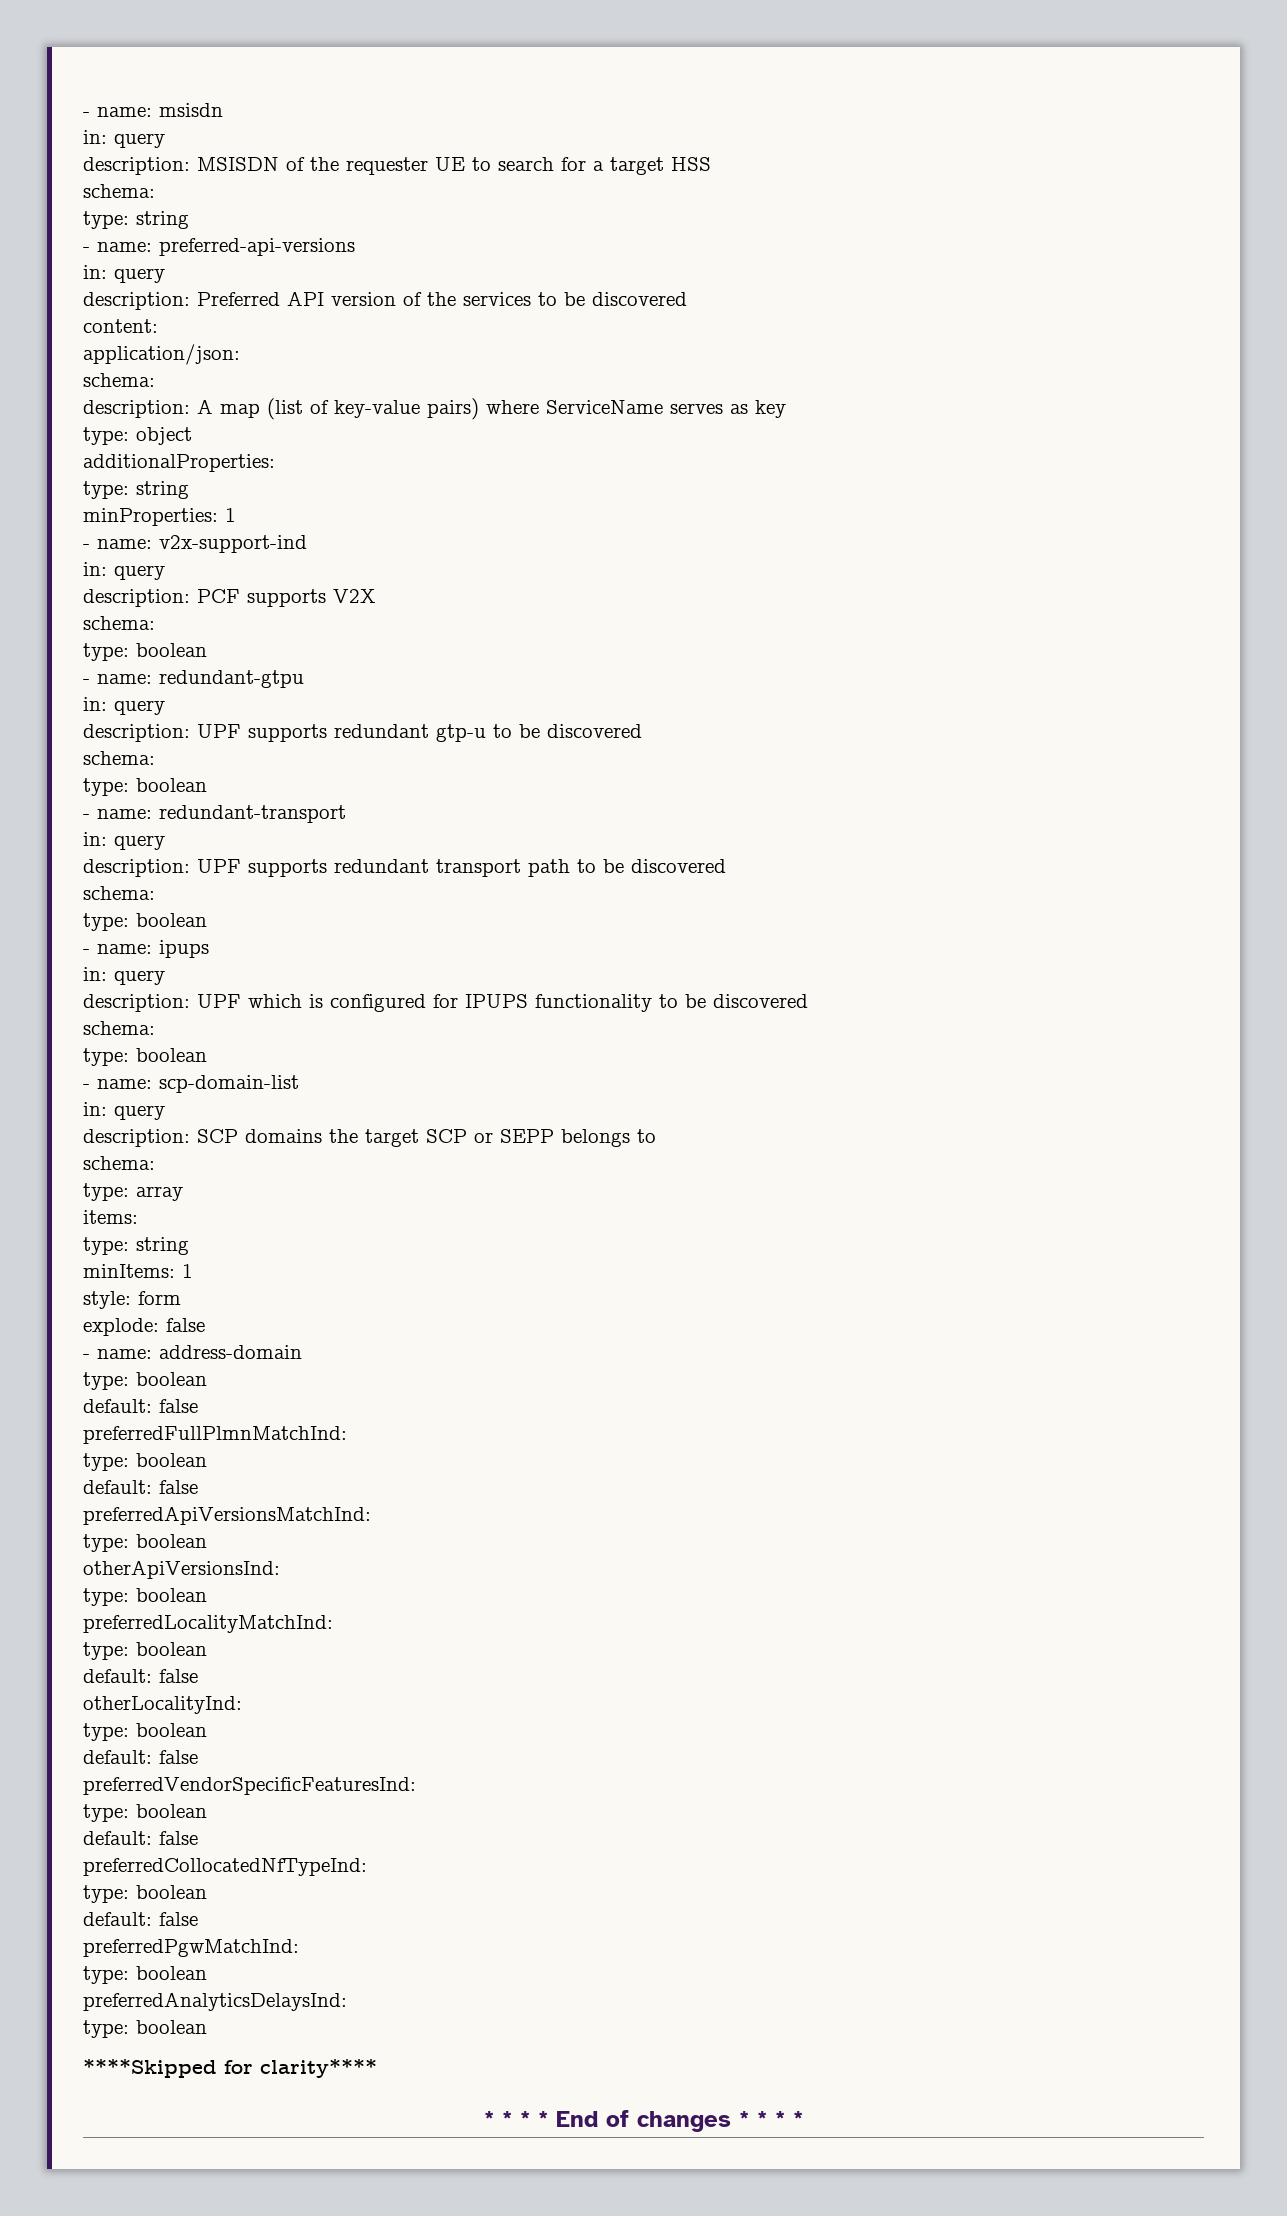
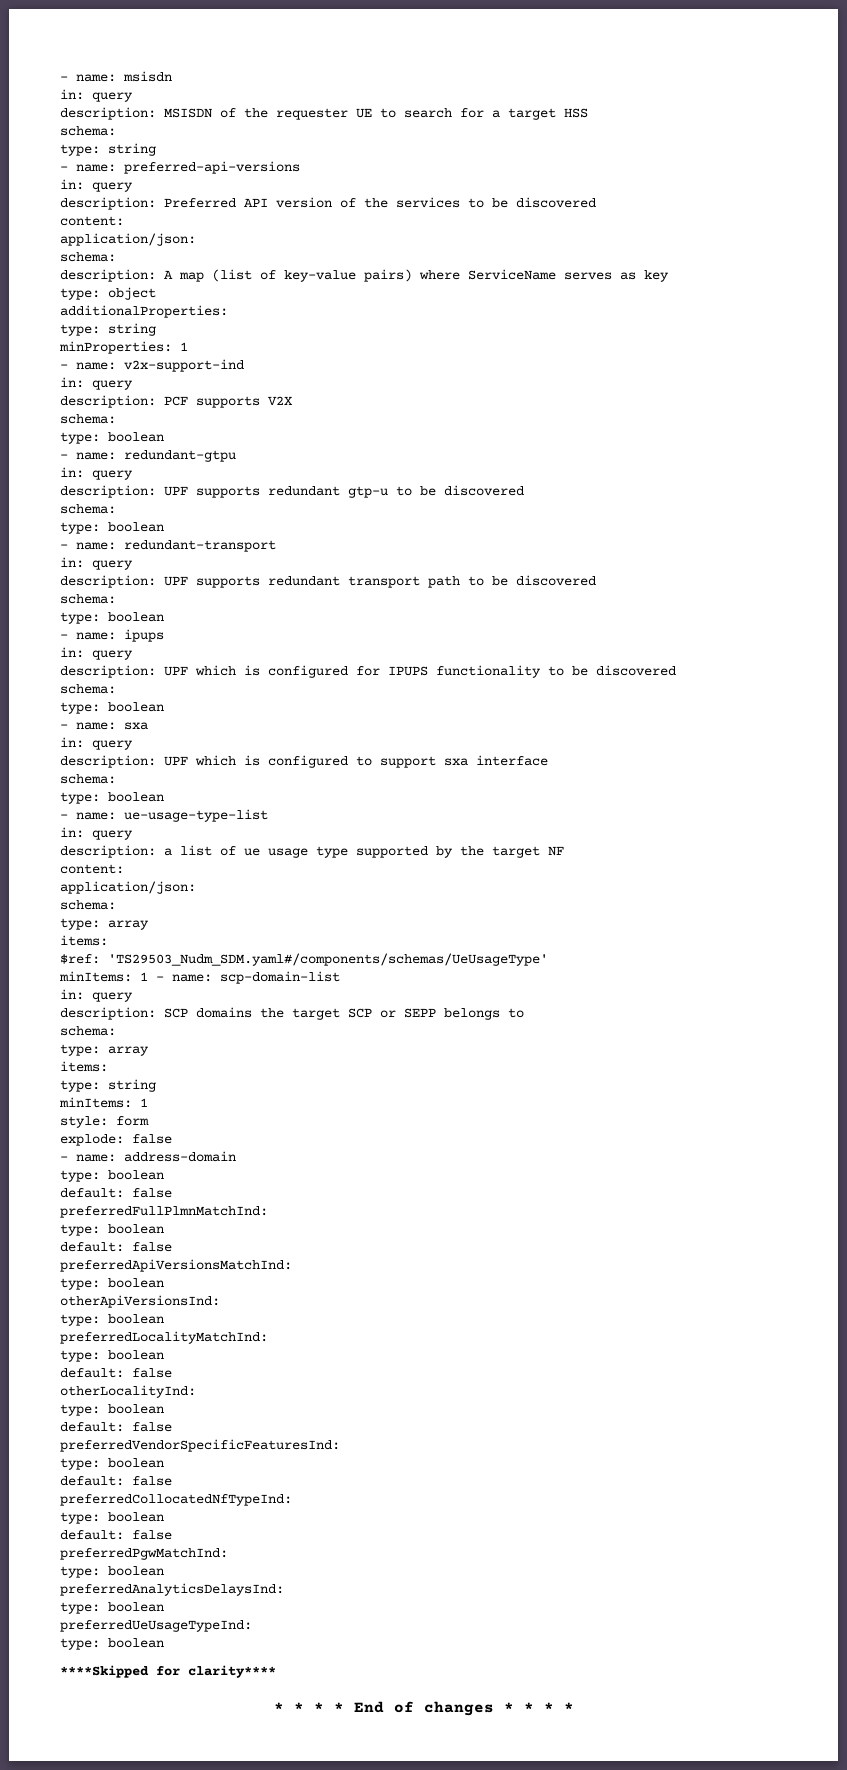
(152, 1084) none -> [124,722,148,730] [60,737,133,750] [60,755,548,768] [60,774,116,784] [60,792,164,804] [60,809,268,822] [60,827,133,840] [60,845,564,858] [60,864,124,874] [60,881,196,894] [60,900,116,910] [60,918,149,930] [60,935,108,946] [60,953,548,966] [59,971,212,982] sxa // in: query // description: UPF which is configured to support sxa interface // schema: // type: boolean // - name: ue-usage-type-list // in: query // description: a list of ue usage type supported by the target NF // content: // application/json: // schema: // type: array // items: // $ref: 'TS29503_Nudm_SDM.yaml#/components/schemas/UeUsageType' // minItems: 1 - name:
(207, 2027) none -> [60,1620,252,1632] [60,1638,164,1650] // preferredUeUsageTypeInd: // type: boolean

